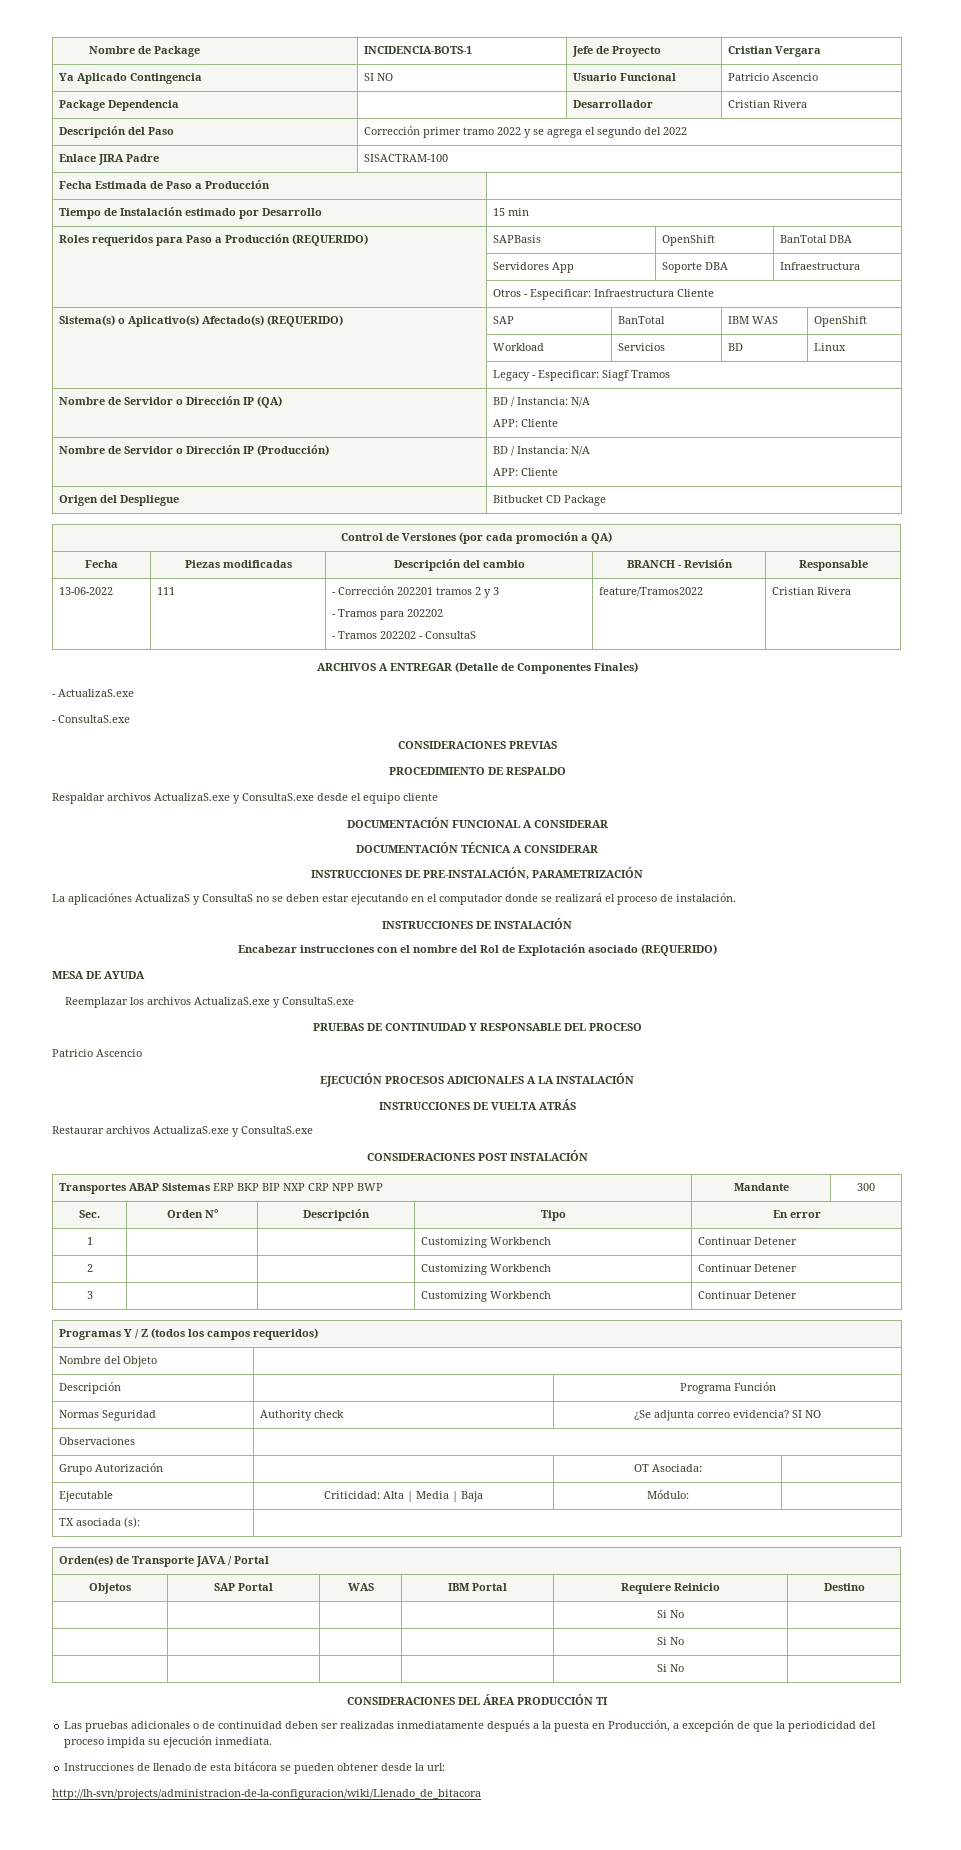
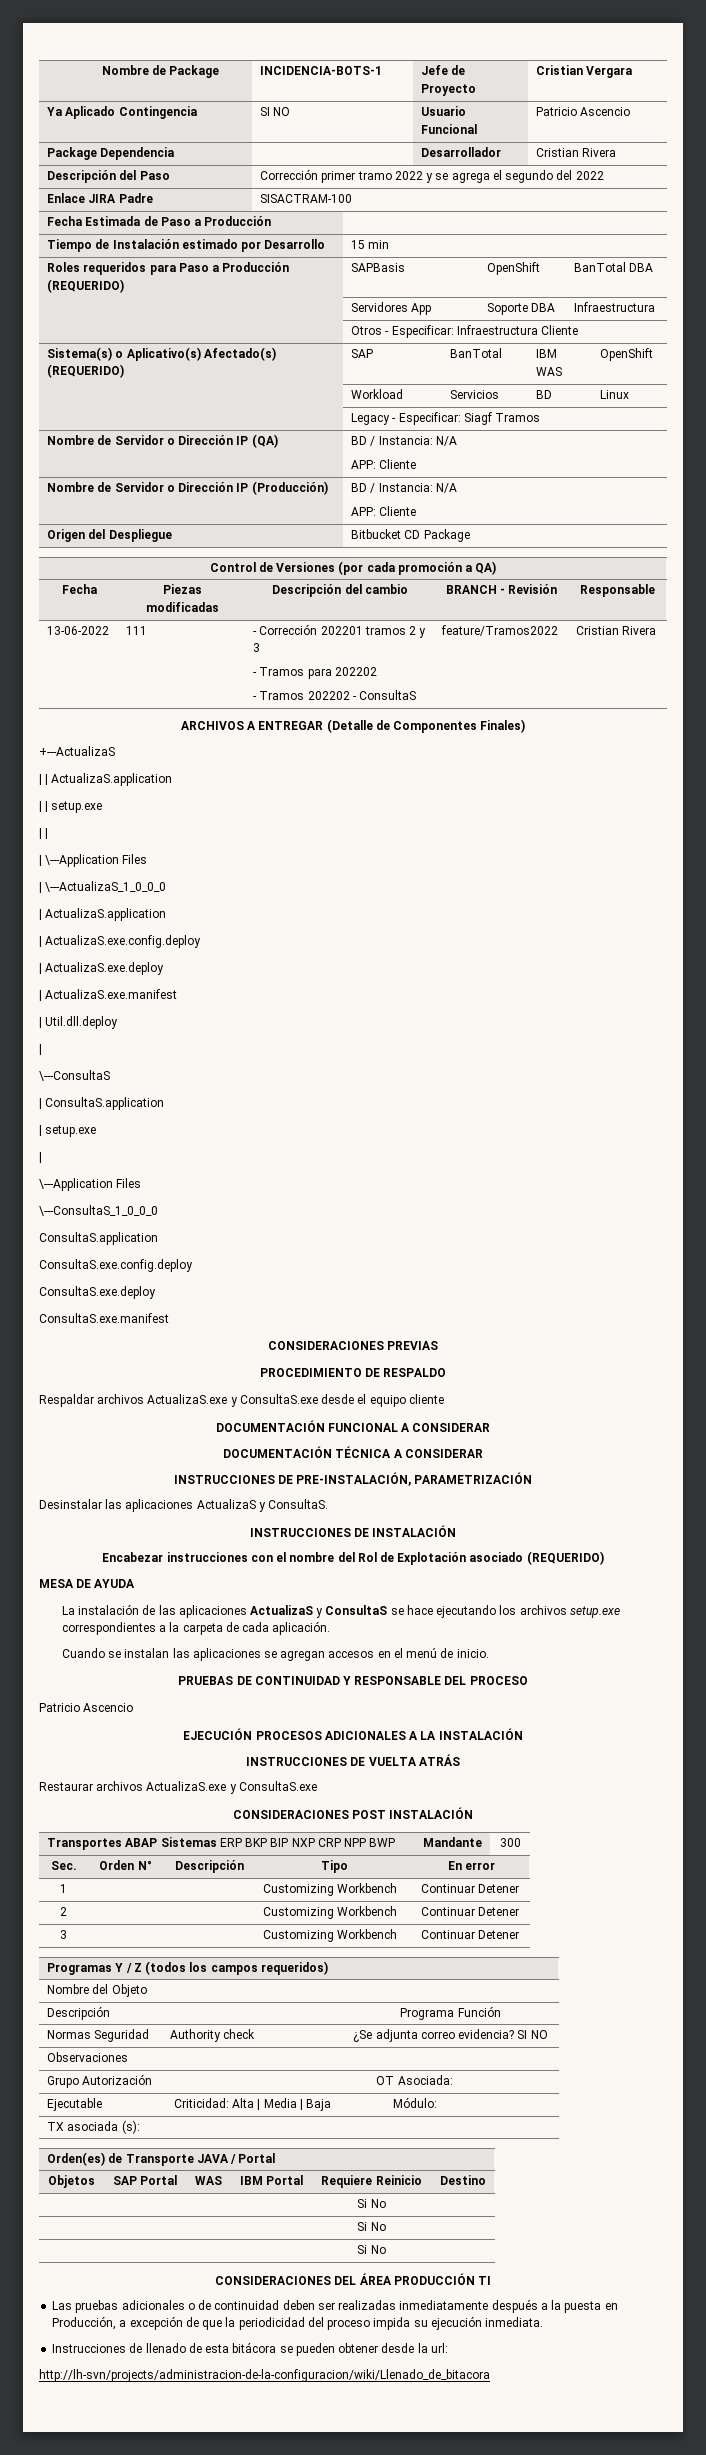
[52,689,134,697] [52,715,130,723] - ActualizaS.exe // - ConsultaS.exe -> [39,746,115,756] [39,773,173,786] [39,801,103,813] [39,828,49,839] [39,854,148,867] [39,881,167,893] [39,908,167,921] [39,935,202,948] [39,962,165,975] [39,989,178,1001] [39,1016,119,1029] [39,1044,42,1055] [39,1070,110,1081] [39,1097,165,1110] [39,1125,97,1137] [39,1152,42,1163] [39,1178,142,1191] [39,1205,158,1216] [39,1232,158,1245] [39,1259,193,1272] [39,1286,156,1299] [39,1313,169,1323] +---ActualizaS // | | ActualizaS.application // | | setup.exe // | | // | \---Application Files // | \---ActualizaS_1_0_0_0 // | ActualizaS.application // | ActualizaS.exe.config.deploy // | ActualizaS.exe.deploy // | ActualizaS.exe.manifest // | Util.dll.deploy // | // \---ConsultaS // | ConsultaS.application // | setup.exe // | // \---Application Files // \---ConsultaS_1_0_0_0 // ConsultaS.application // ConsultaS.exe.config.deploy // ConsultaS.exe.deploy // ConsultaS.exe.manifest
[52,893,736,905] La aplicaciónes ActualizaS y ConsultaS no se deben estar ejecutando en el computador donde se realizará el proceso de instalación. -> [39,1499,329,1512] Desinstalar las aplicaciones ActualizaS y ConsultaS.
[64,997,354,1008] Reemplazar los archivos ActualizaS.exe y ConsultaS.exe -> [61,1604,620,1618] [61,1621,331,1635] [61,1648,489,1661] La instalación de las aplicaciones ActualizaS y ConsultaS se hace ejecutando los archivos setup.exe correspondientes a la carpeta de cada aplicación. // Cuando se instalan las aplicaciones se agregan accesos en el menú de inicio.

